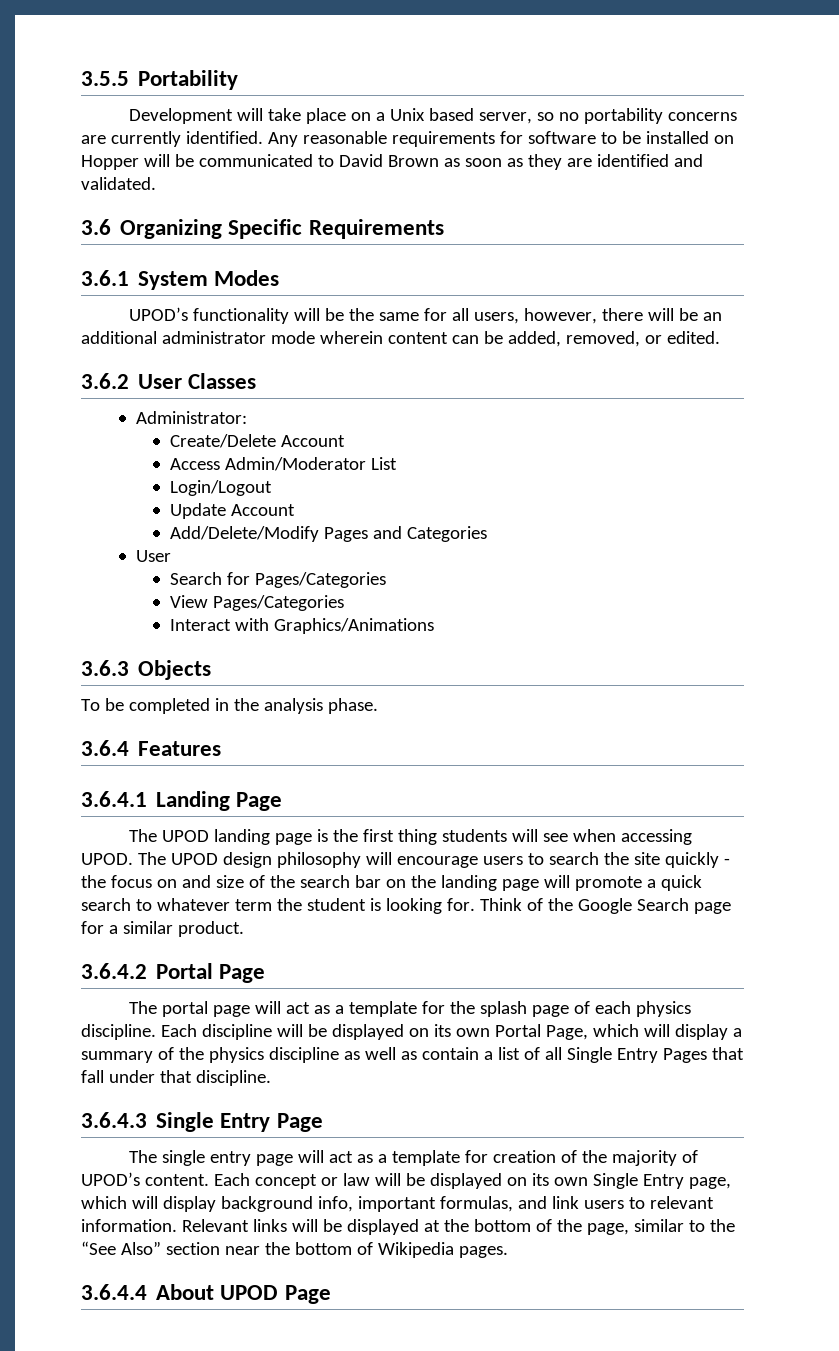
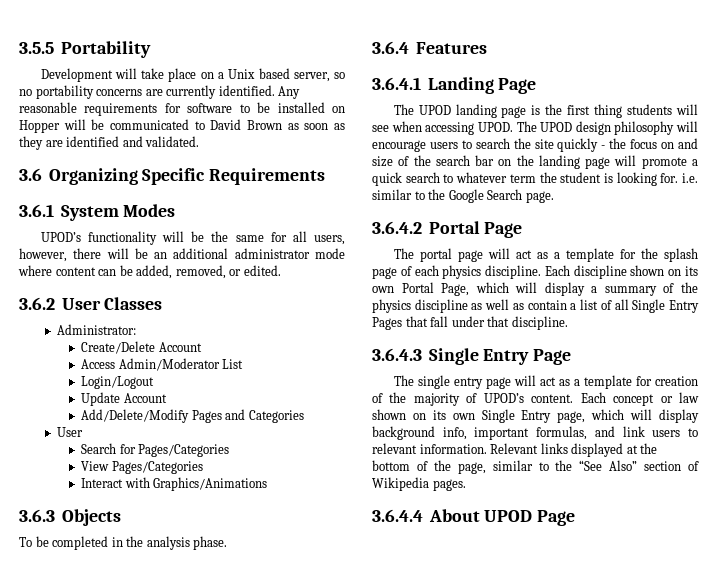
[319,331,383,344] wherein -> [18,265,52,276] where
[479,898,731,914] [81,921,244,937] Think of the Google Search page for a similar product. -> [681,173,698,183] [372,189,554,203] i.e. similar to the Google Search page.
[276,1024,404,1040] will be displayed -> [630,265,665,276] shown
[374,1173,502,1189] will be displayed -> [372,409,406,420] shown
[291,1219,342,1232] will be -> (568, 448) none
[224,1242,352,1255] near the bottom -> (682, 466) none

